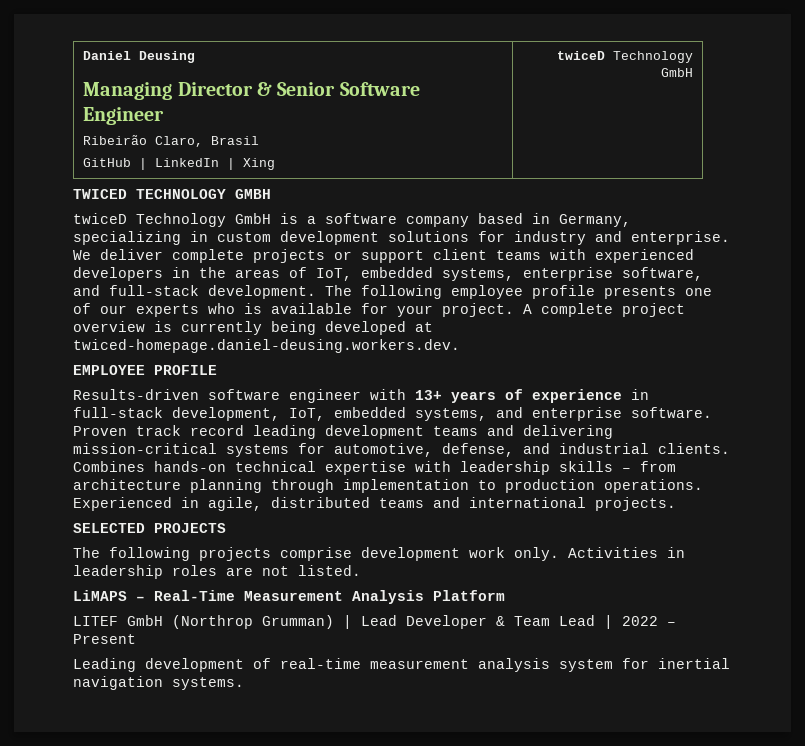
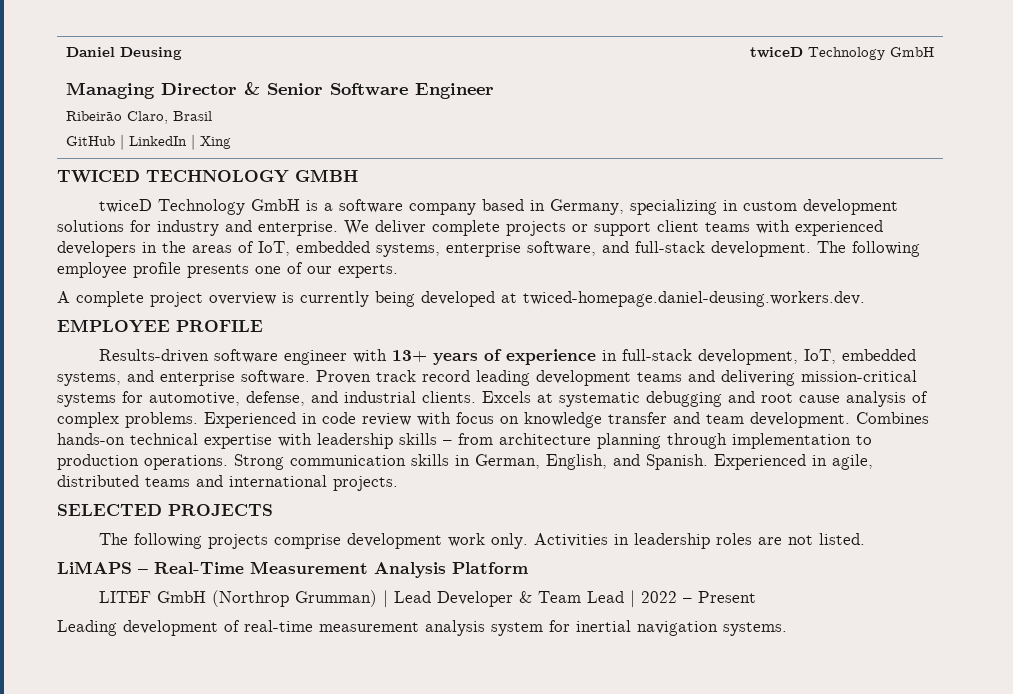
[136,303,514,317] experts who is available for your project. -> [338,264,398,278] experts. //
(730, 448) none -> [482,391,928,407] [57,412,850,428] Excels at systematic debugging and root cause analysis of complex problems. Experienced in code review with focus on knowledge transfer and team development.
(703, 486) none -> [234,454,708,470] Strong communication skills in German, English, and Spanish.

